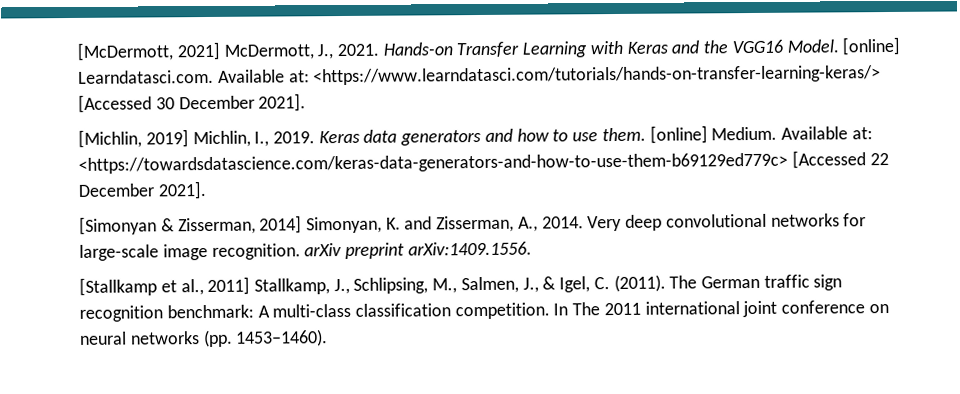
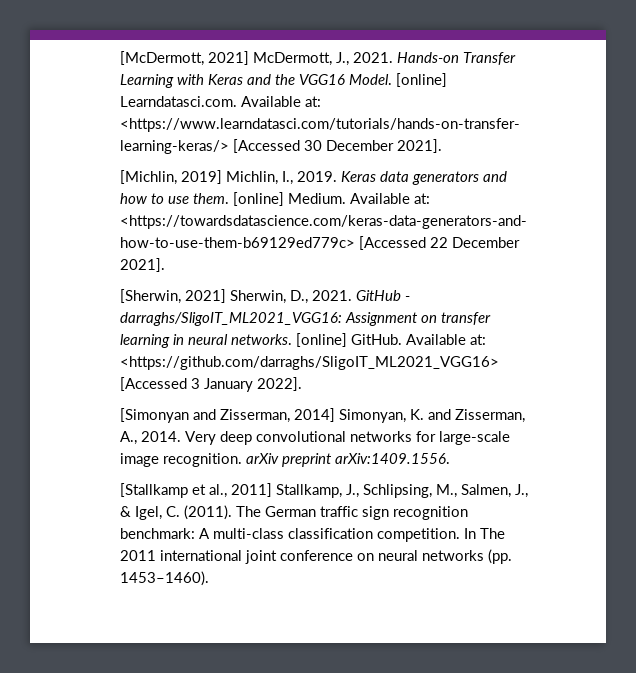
(207, 190) none -> [120,289,411,304] [120,312,492,326] [120,333,487,348] [120,356,500,370] [120,377,303,392] // [Sherwin, 2021] Sherwin, D., 2021. GitHub - darraghs/SligoIT_ML2021_VGG16: Assignment on transfer learning in neural networks. [online] GitHub. Available at: <https://github.com/darraghs/SligoIT_ML2021_VGG16> [Accessed 3 January 2022].
[160,218,175,232] & -> [193,409,217,420] and

